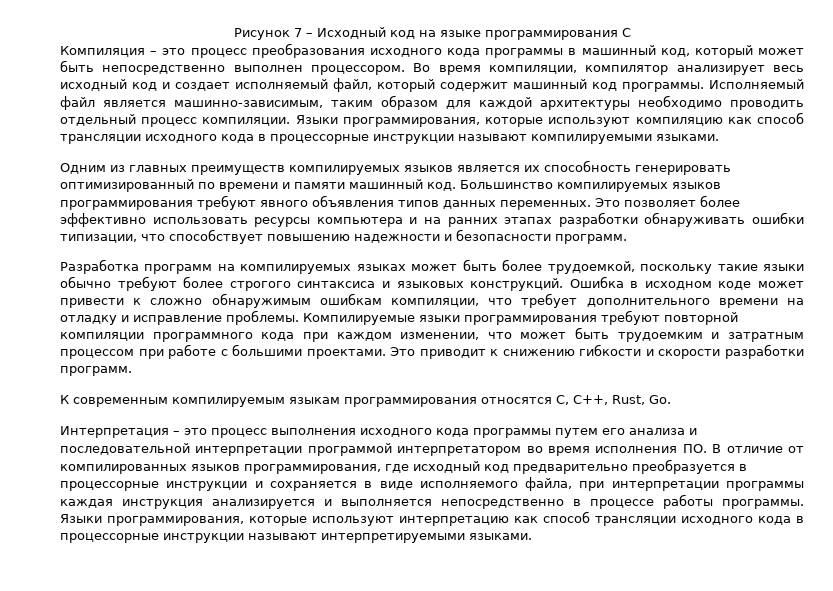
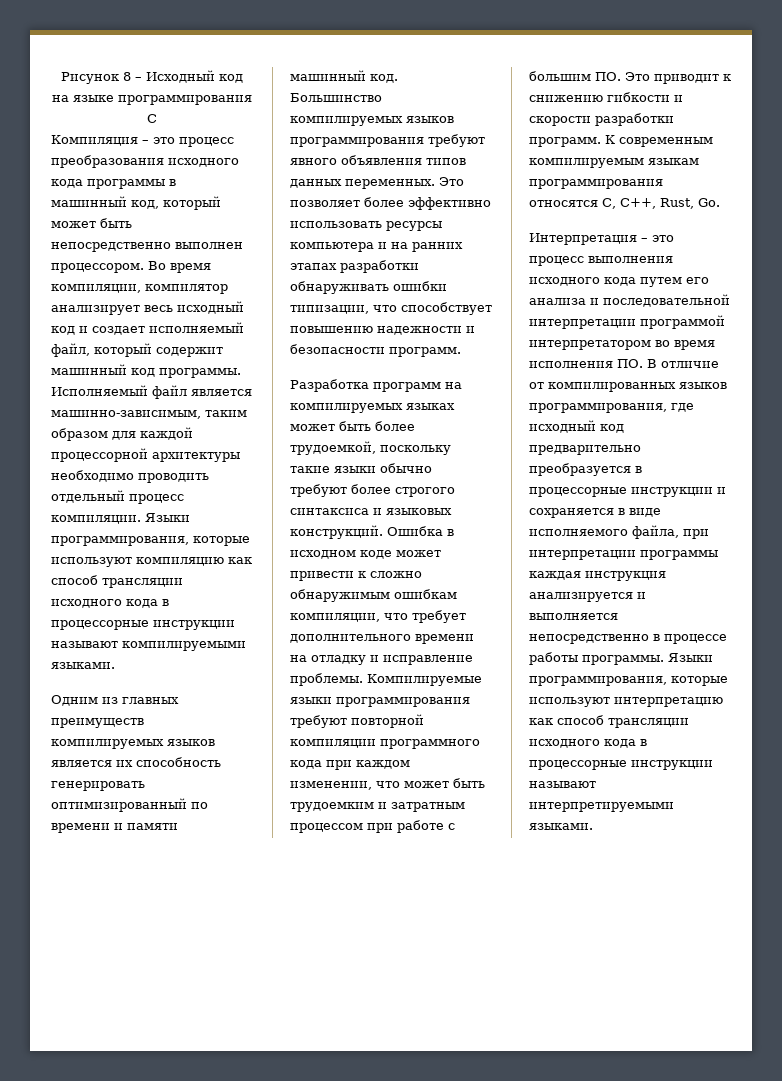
[293,28,302,37] 7 -> [123,72,131,81] 8
(532, 103) none -> [51,448,148,462] процессорной
[232,344,386,359] большими проектами. -> [529,71,621,81] большим ПО.
(132, 371) // -> (601, 142) none
[473,428,551,438] программы -> (636, 281) none

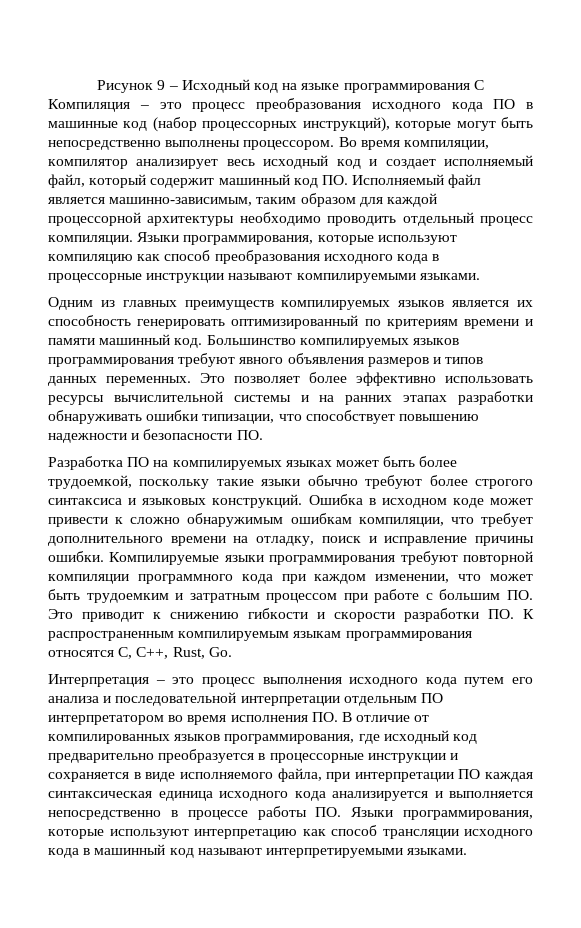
[123,72,131,81] 8 -> [157,80,166,90] 9
[87,179,176,189] [51,196,221,210] [51,221,96,228] программы в машинный код, который может -> [493,99,533,109] [48,117,496,132] ПО в машинные код (набор процессорных инструкций), которые могут
[175,242,243,249] выполнен -> [165,140,241,147] выполнены
[159,368,241,378] программы. -> [321,175,348,185] ПО.
[102,578,183,588] трансляции -> [214,250,320,264] преобразования
(208, 805) none -> [386,319,458,329] критериям
(422, 160) none -> [367,357,441,367] размеров и
[290,242,374,252] компьютера -> [113,391,291,402] вычислительной системы
[389,347,461,357] программ. -> [236,430,263,440] ПО.
[373,382,441,392] программ -> [127,457,150,467] ПО
[311,655,473,665] [290,673,363,686] отладку и исправление проблемы. -> [256,536,534,546] [48,551,104,562] отладку, поиск и исправление причины ошибки.
[529,135,713,147] программ. К современным -> [488,609,534,619] [48,631,174,641] ПО. К распространенным
[640,315,725,329] программой -> [343,693,443,706] отдельным ПО
[640,550,718,560] [529,571,666,581] программы каждая инструкция -> [458,769,533,782] [48,791,326,801] ПО каждая синтаксическая единица исходного кода
[582,655,664,665] программы. -> [315,807,342,817] ПО.
[529,760,713,770] процессорные инструкции -> [94,844,194,858] машинный код

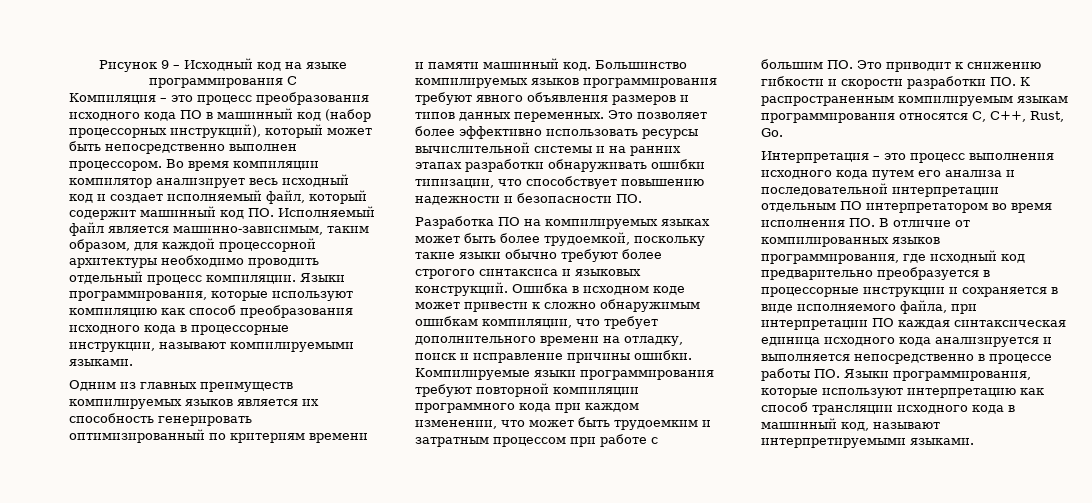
[48,121,118,128] машинные -> [217,108,293,119] машинный
[395,121,496,131] которые могут -> [265,124,372,138] который может
[165,140,241,147] выполнены -> [229,144,297,151] выполнен
[403,140,489,150] компиляции, -> [233,161,319,170] компиляции
[300,193,356,207] образом -> [69,239,130,252] образом,
[146,273,225,283] инструкции -> [69,342,155,352] инструкции,
[169,848,194,858] код -> [841,422,869,431] код,

